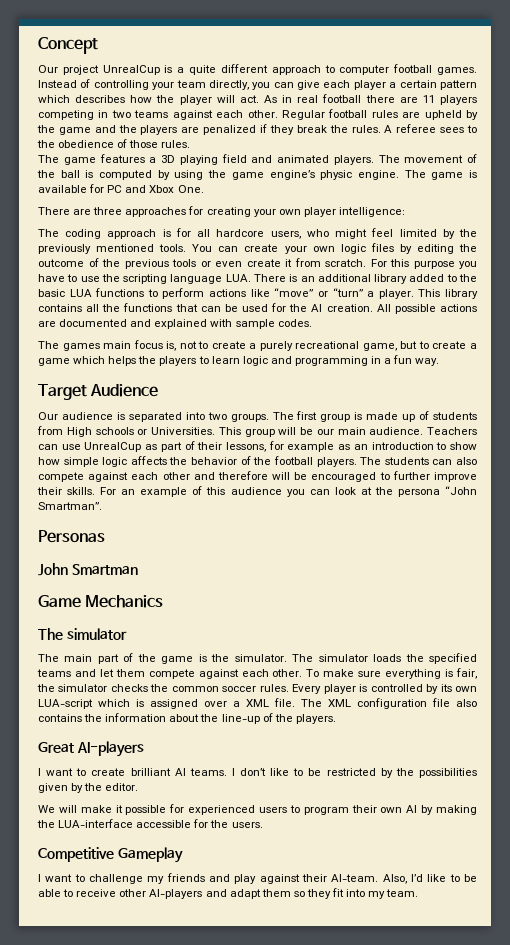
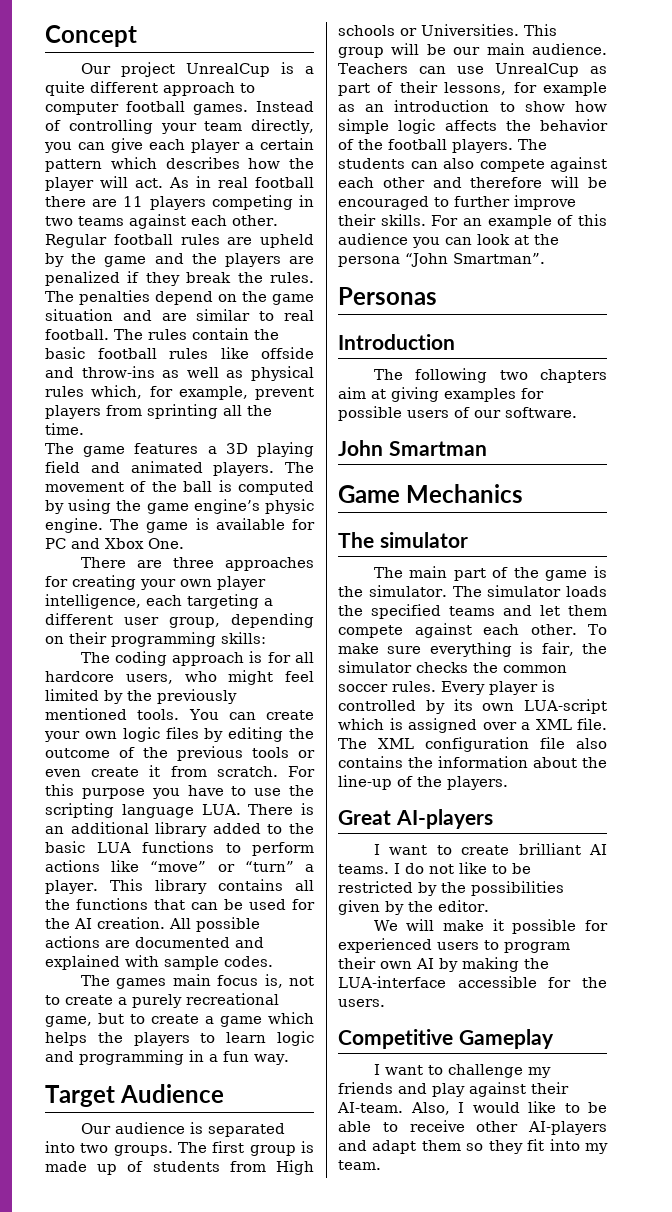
[384,124,478,133] [37,139,191,148] A referee sees to the obedience of those rules. -> [45,290,314,305] [45,309,314,321] [45,328,279,340] [45,347,314,359] [45,366,314,381] [45,385,314,400] [45,404,272,419] [45,423,84,435] The penalties depend on the game situation and are similar to real football. The rules contain the basic football rules like offside and throw-ins as well as physical rules which, for example, prevent players from sprinting all the time.
[338,207,405,217] intelligence: -> [45,594,273,609] [45,613,314,628] [45,632,266,647] intelligence, each targeting a different user group, depending on their programming skills:
(105, 536) none -> [338,334,455,350] [373,368,607,383] [338,387,544,402] [338,406,577,421] // Introduction // The following two chapters aim at giving examples for possible users of our software.
[240,768,267,776] don’t -> [405,863,454,874] do not
[410,874,423,882] I’d -> [458,1102,520,1113] I would

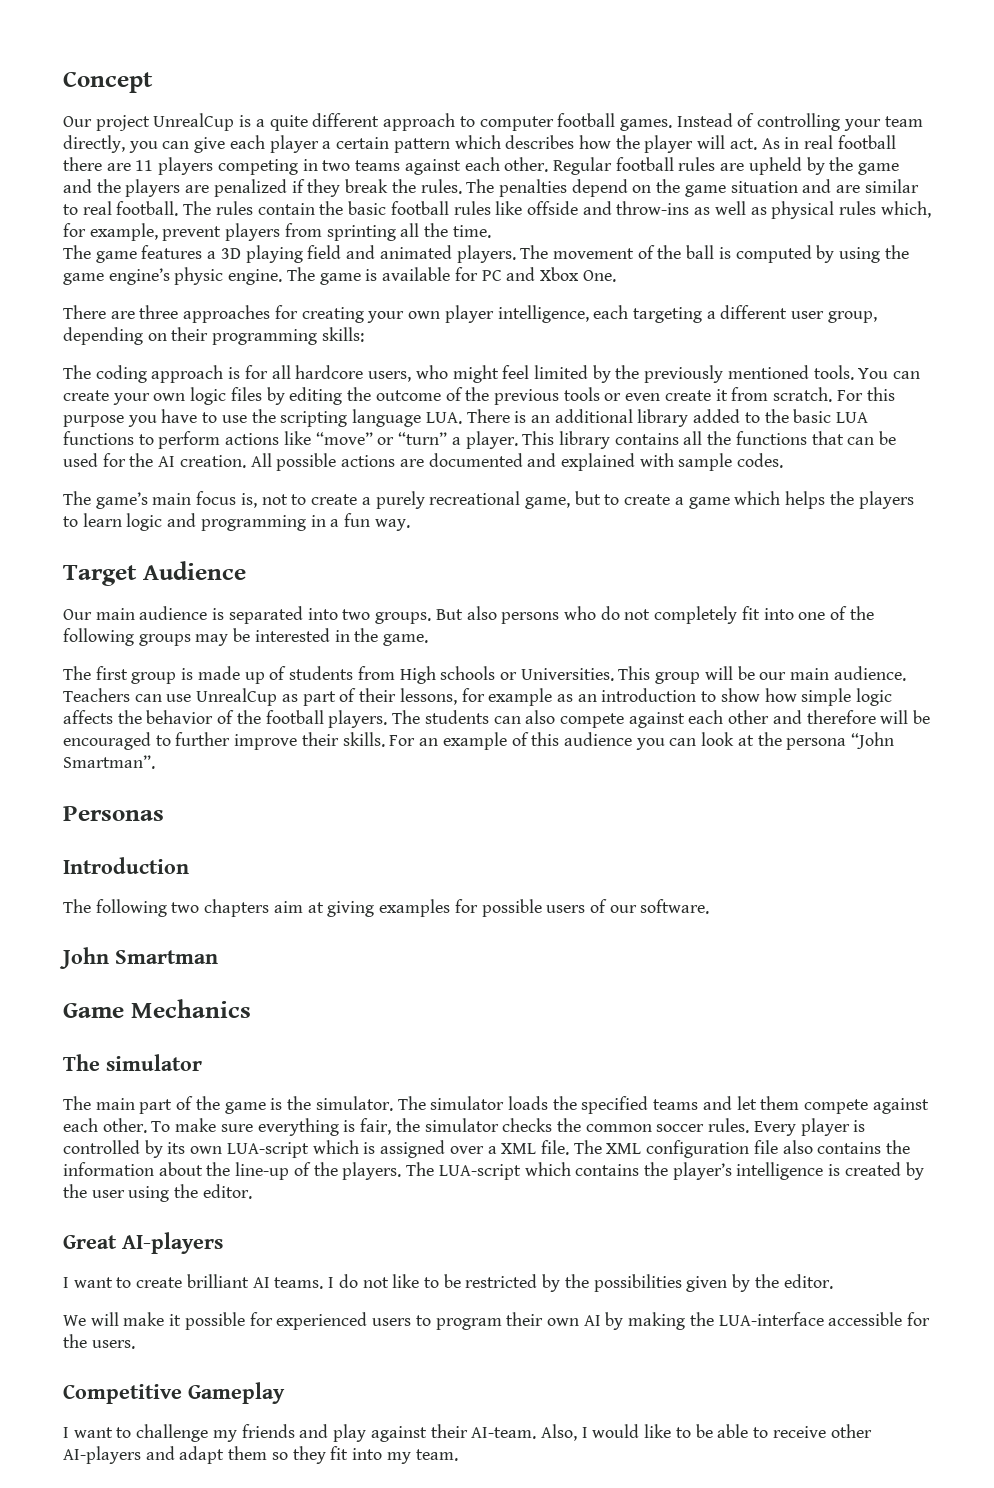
[116,978,167,989] games -> [95,492,148,509] game’s
(111, 1128) none -> [95,608,135,620] main
(173, 1150) none -> [435,606,874,624] [63,628,429,646] But also persons who do not completely fit into one of the following groups may be interested in the game. //
(508, 783) none -> [406,1162,924,1180] [63,1184,252,1202] The LUA-script which contains the player’s intelligence is created by the user using the editor.

